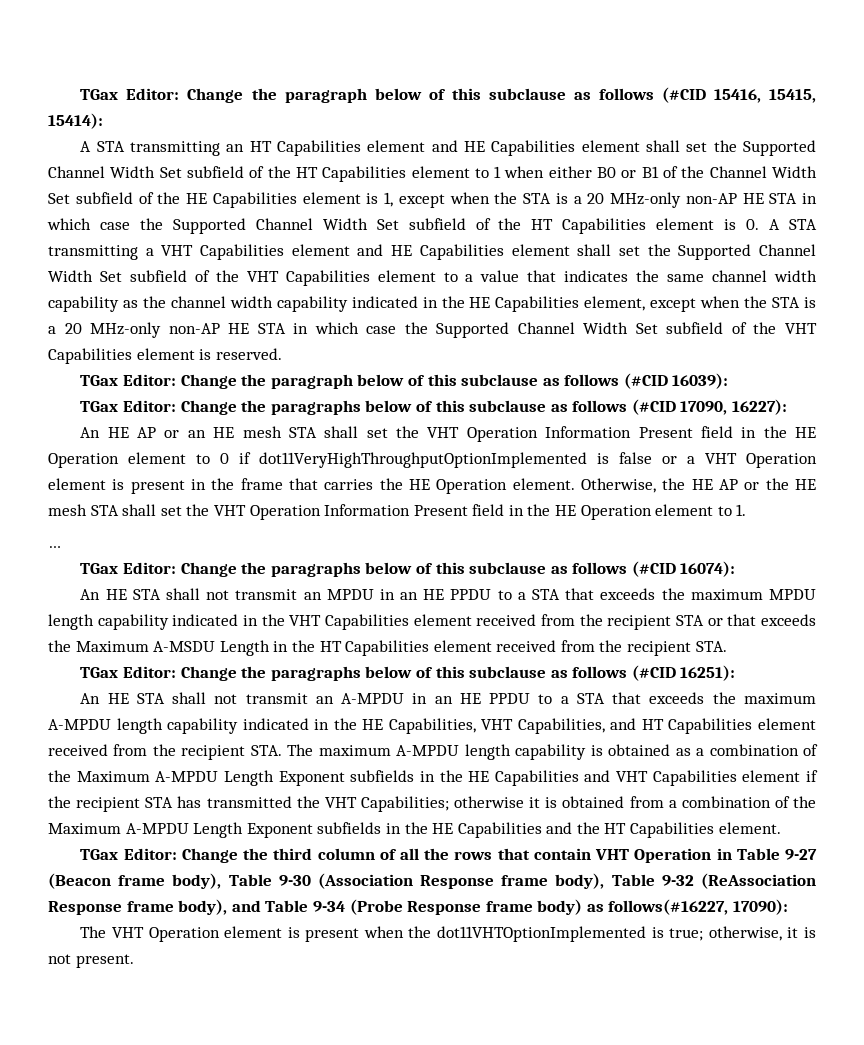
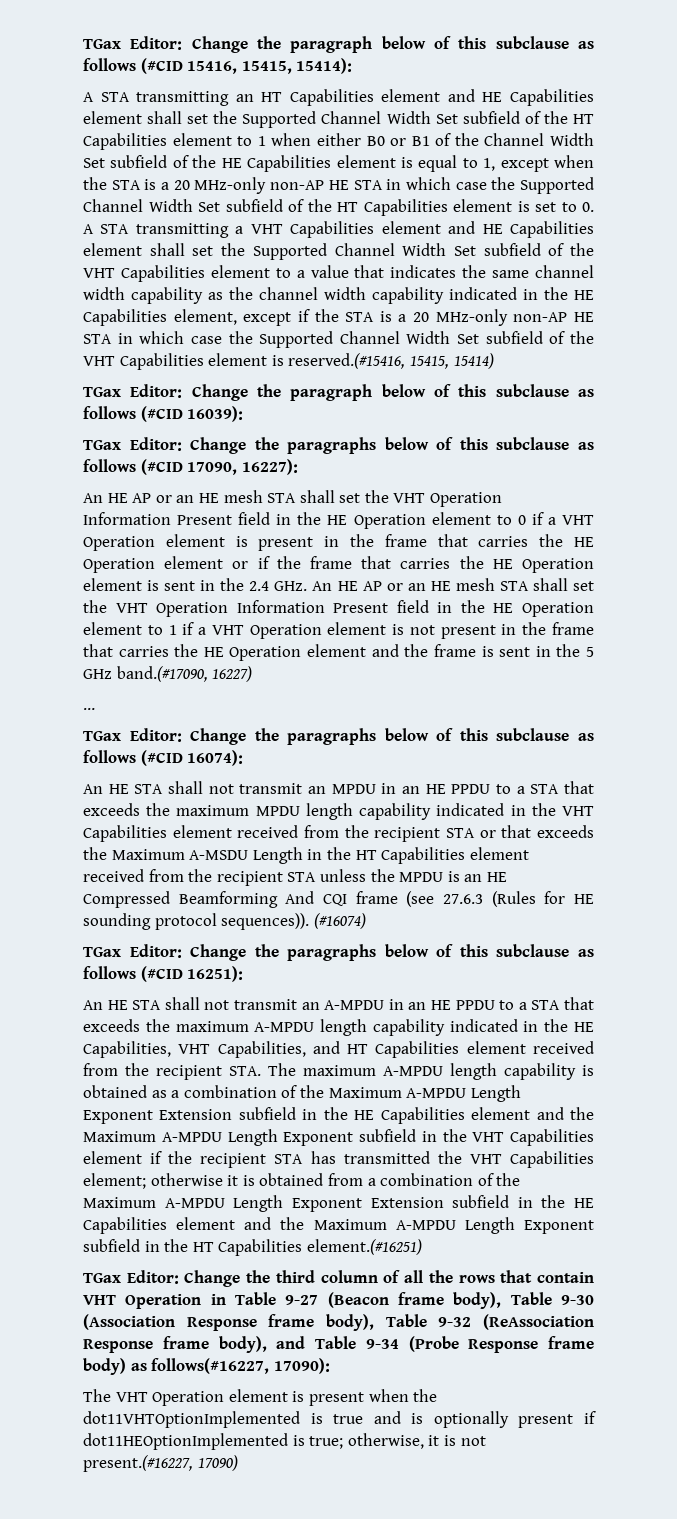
(379, 198) none -> [418,155,478,172] equal to
(737, 224) none -> [535,202,577,212] set to
[700,296,741,308] when -> [297,309,310,322] if
[215,348,282,360] reserved. -> [288,353,494,369] reserved.(#15416, 15415, 15414)
[259,452,677,468] dot11VeryHighThroughputOptionImplemented is false or -> (544, 518) none
[512,478,789,493] element. Otherwise, the HE AP or the -> [164,556,594,573] [83,578,426,591] element or if the frame that carries the HE Operation element is sent in the 2.4 GHz. An HE AP or an
[736,504,747,516] 1. -> [168,622,594,639] [83,644,595,661] [83,666,253,682] 1 if a VHT Operation element is not present in the frame that carries the HE Operation element and the frame is sent in the 5 GHz band.(#17090, 16227)
[695,641,727,652] STA. -> [287,869,507,882] [83,891,595,908] [83,913,366,930] STA unless the MPDU is an HE Compressed Beamforming And CQI frame (see 27.6.3 (Rules for HE sounding protocol sequences)). (#16074)
[350,770,611,786] subfields in the HE Capabilities and -> [159,1107,595,1124] [83,1129,467,1146] Extension subfield in the HE Capabilities element and the Maximum A-MPDU Length Exponent subfield in the
[360,796,449,812] Capabilities; -> [509,1151,594,1168] [83,1173,146,1189] Capabilities element;
[317,822,781,838] subfields in the HE Capabilities and the HT Capabilities element. -> [370,1195,594,1208] [83,1217,594,1234] [83,1239,422,1256] Extension subfield in the HE Capabilities element and the Maximum A-MPDU Length Exponent subfield in the HT Capabilities element.(#16251)
(664, 932) none -> [333,1411,596,1428] [83,1433,305,1450] true and is optionally present if dot11HEOptionImplemented is
[75,954,134,968] present. -> [83,1455,238,1472] present.(#16227, 17090)

